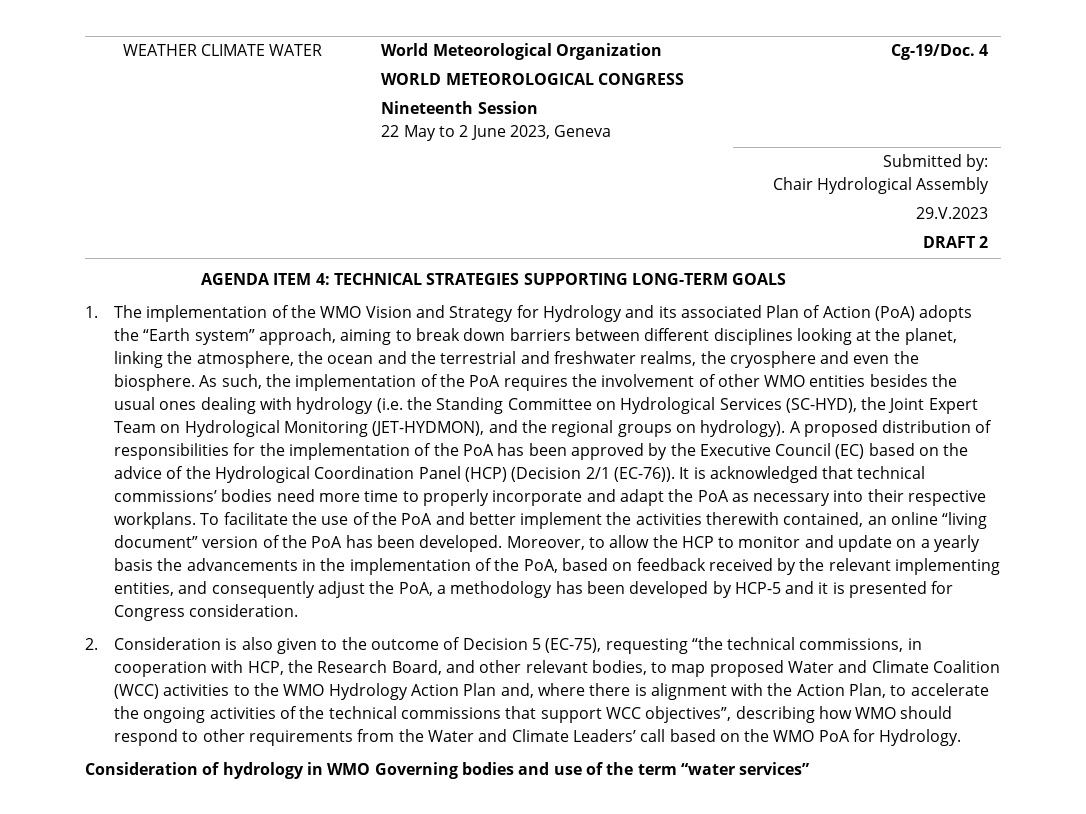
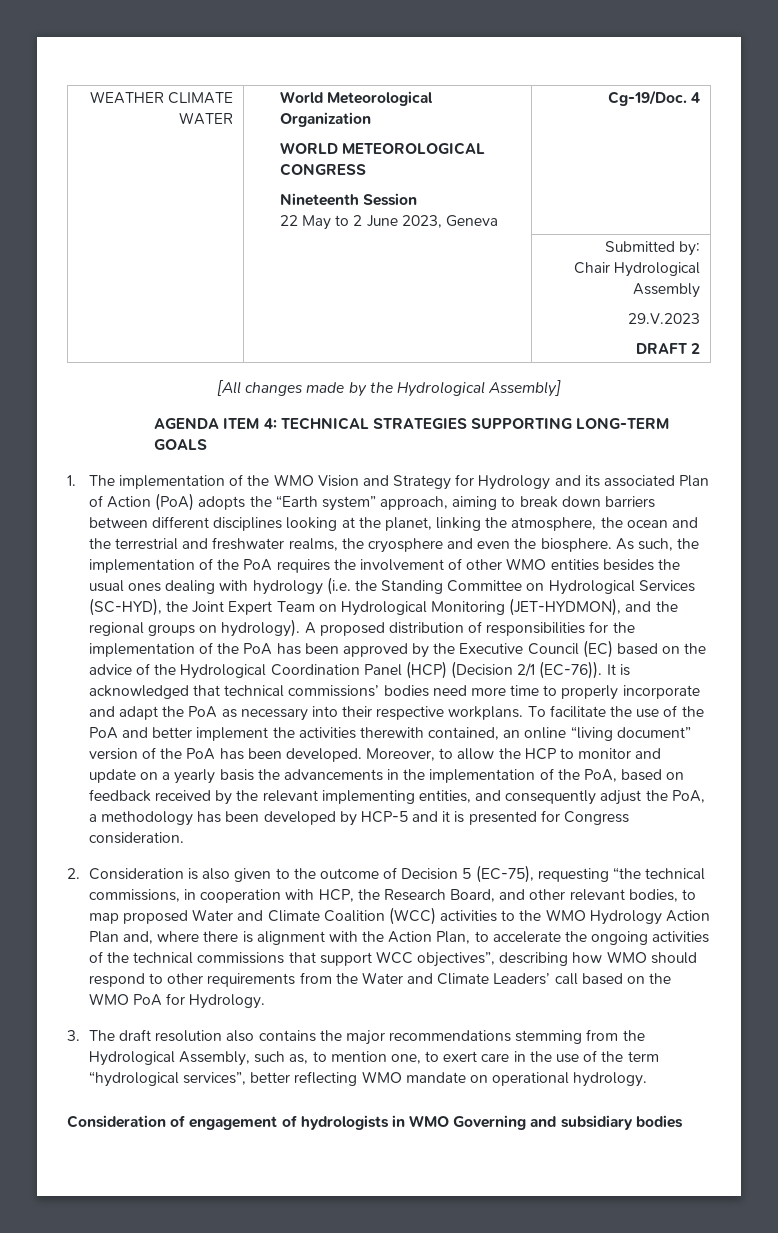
(989, 242) none -> [216,380,562,397] // [All changes made by the Hydrological Assembly]
[85,762,810,779] Consideration of hydrology in WMO Governing bodies and use of the term “water services” -> [67,1029,645,1045] [88,1050,659,1066] [88,1071,648,1087] [67,1115,683,1130] 3. The draft resolution also contains the major recommendations stemming from the Hydrological Assembly, such as, to mention one, to exert care in the use of the term “hydrological services”, better reflecting WMO mandate on operational hydrology. // Consideration of engagement of hydrologists in WMO Governing and subsidiary bodies

